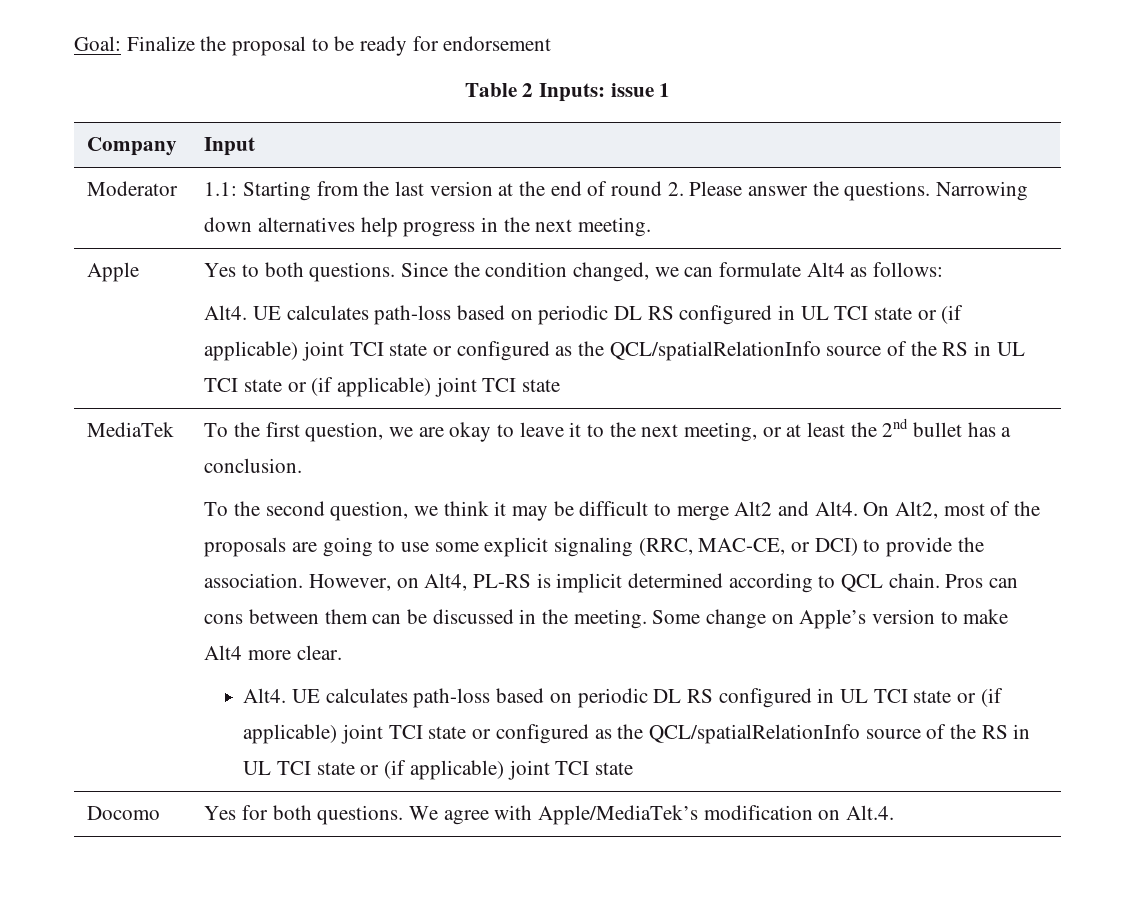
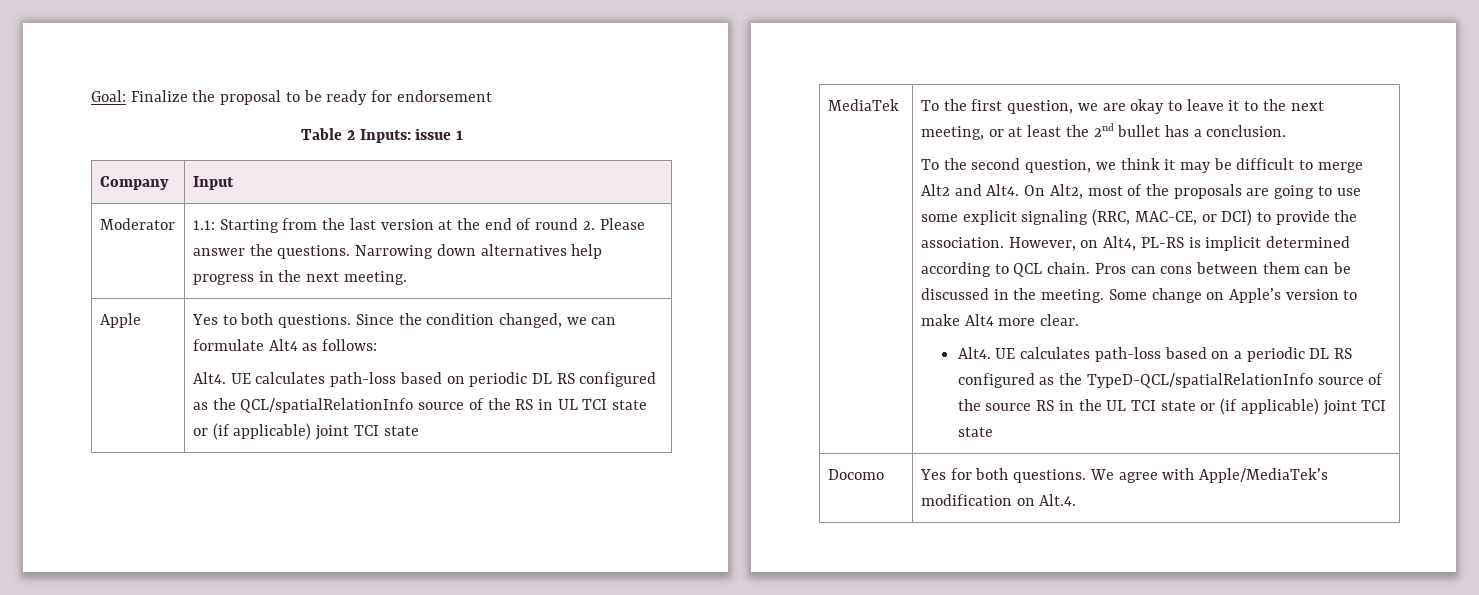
[778,305,964,324] [204,341,550,361] in UL TCI state or (if applicable) joint TCI state or configured -> (657, 379) none
[577,688,1003,708] [243,724,1031,744] periodic DL RS configured in UL TCI state or (if applicable) joint TCI state or configured as the QCL/spatialRelationInfo source of the RS in -> [1233,347,1353,362] [957,373,1384,388] [957,399,1102,411] a periodic DL RS configured as the TypeD-QCL/spatialRelationInfo source of the source RS in the

